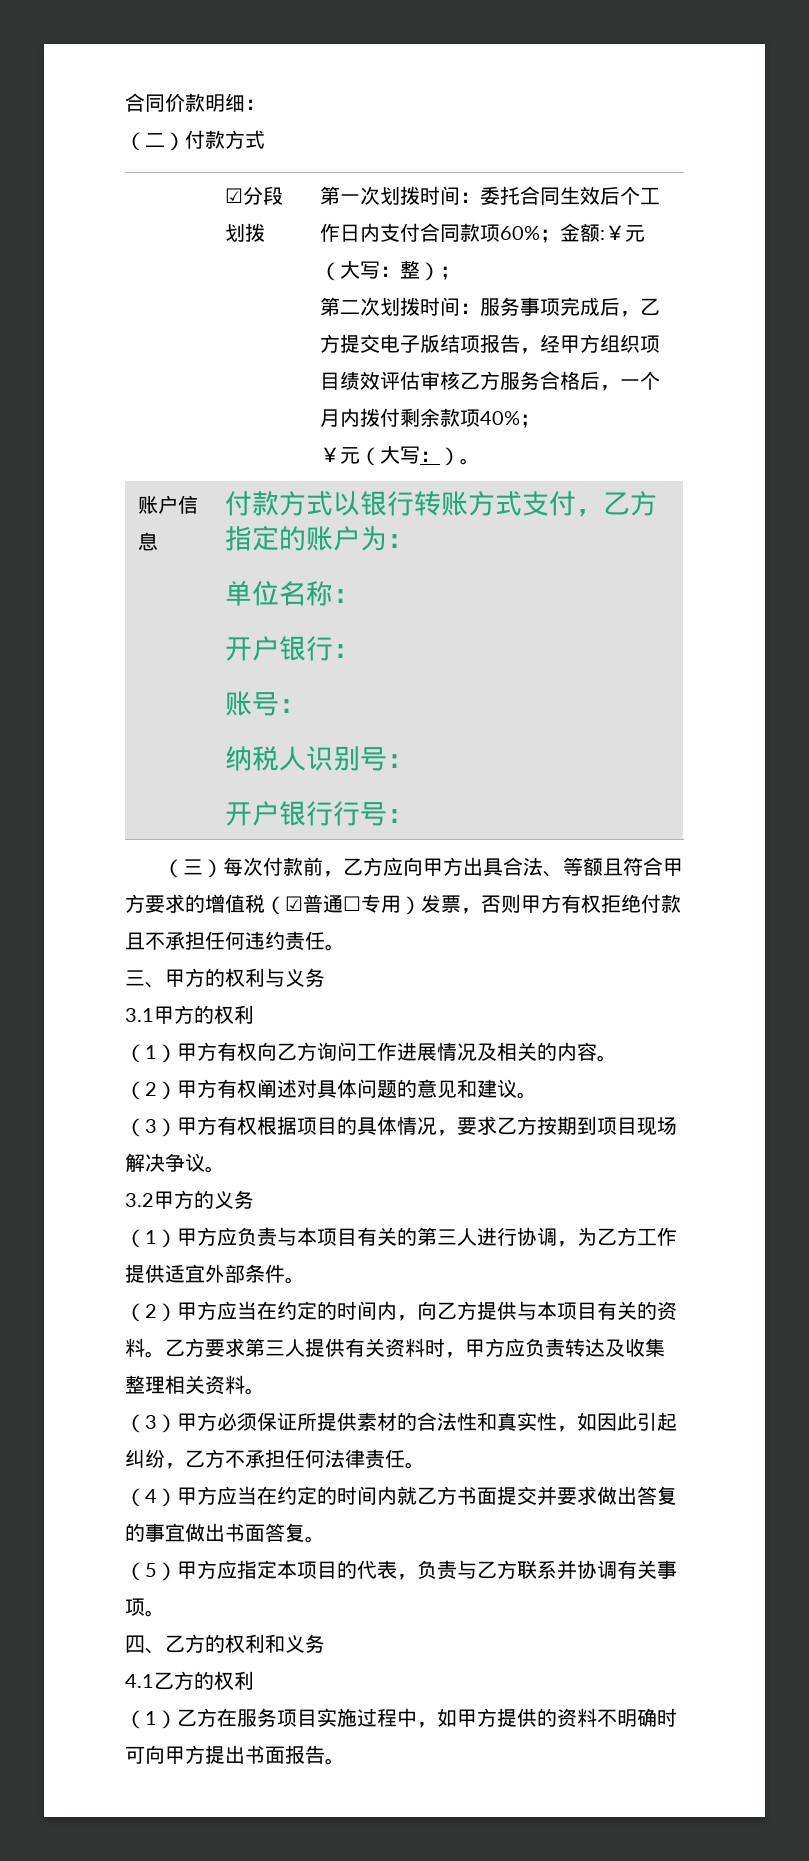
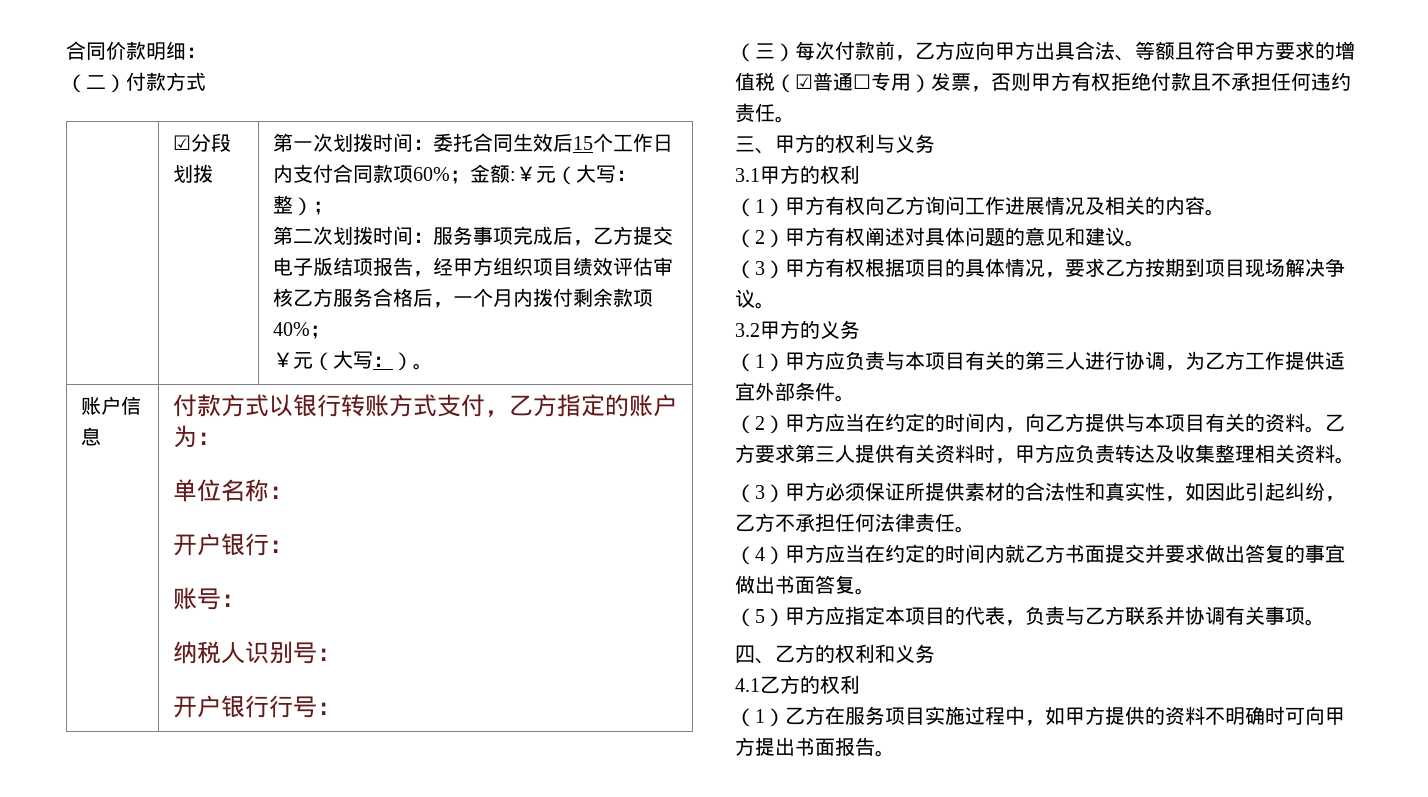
(621, 195) none -> [573,136,594,150] 15

